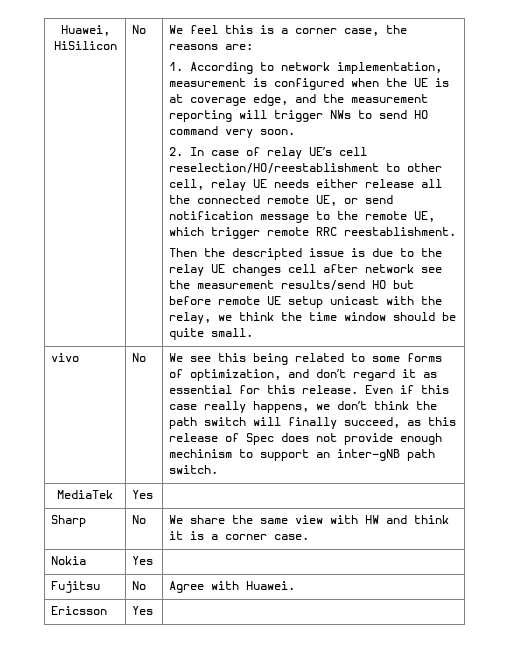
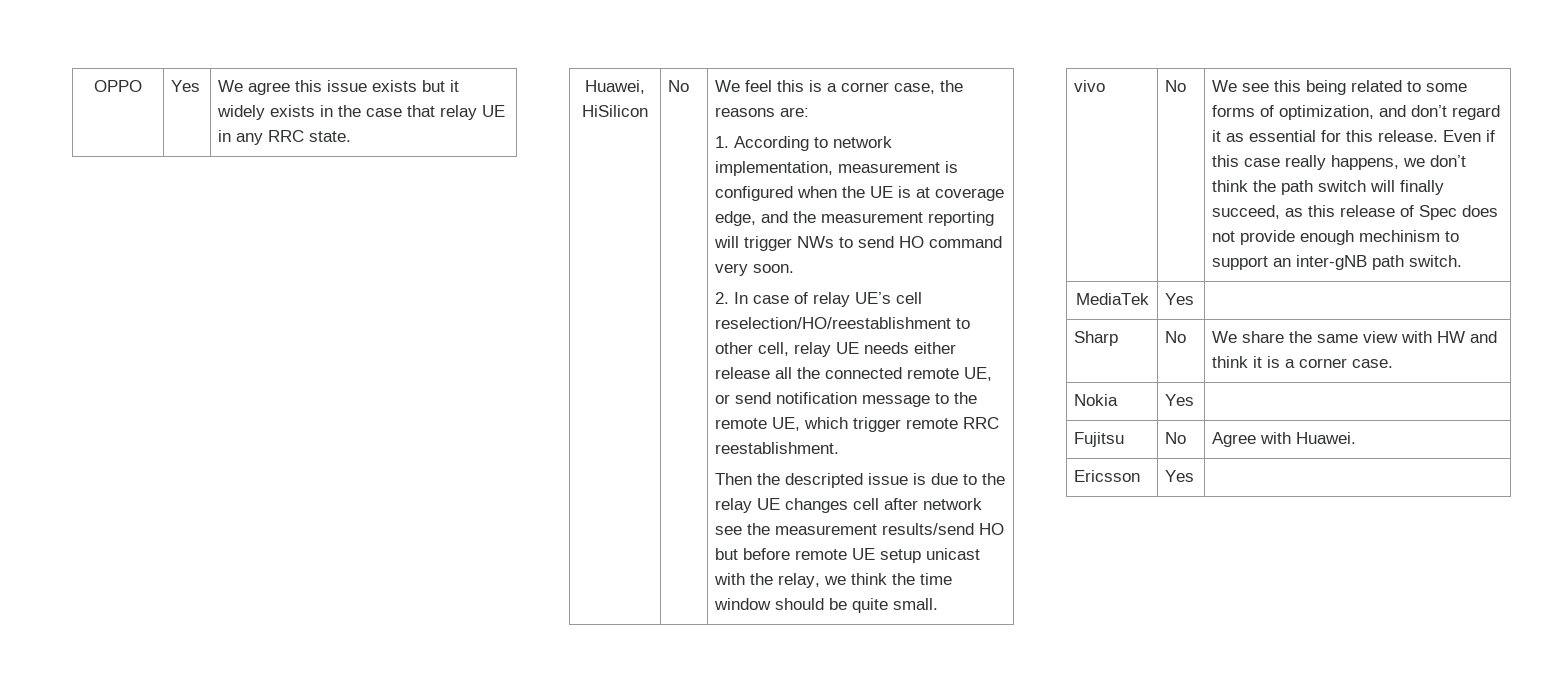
(60, 30) none -> [94,80,142,92] [171,80,201,92] [218,80,460,95] [217,105,506,120] [218,130,352,145] OPPO | Yes | We agree this issue exists but it widely exists in the case that relay UE in any RRC state. //

